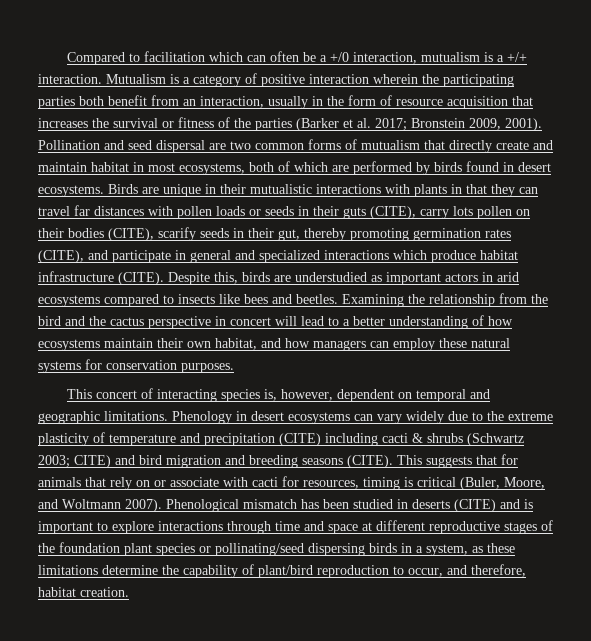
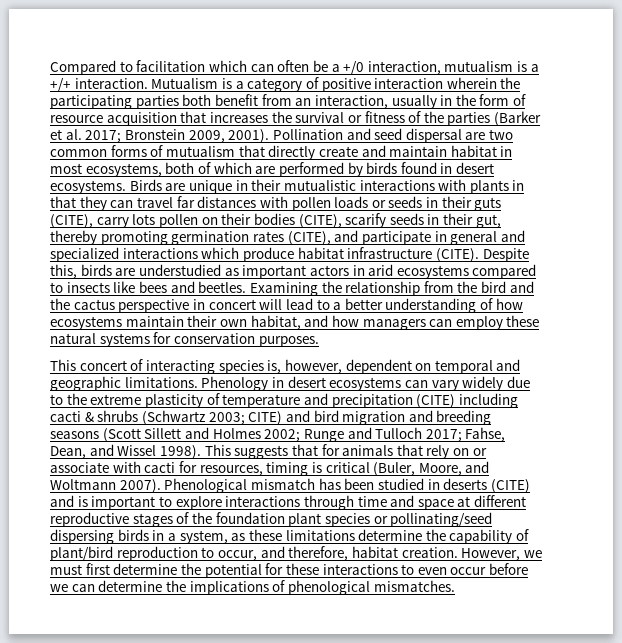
[347,455,393,468] (CITE). -> [102,427,506,442] [50,444,201,459] (Scott Sillett and Holmes 2002; Runge and Tulloch 2017; Fahse, Dean, and Wissel 1998).
(129, 592) none -> [461,548,542,561] [50,563,529,578] [50,580,455,595] However, we must first determine the potential for these interactions to even occur before we can determine the implications of phenological mismatches.

